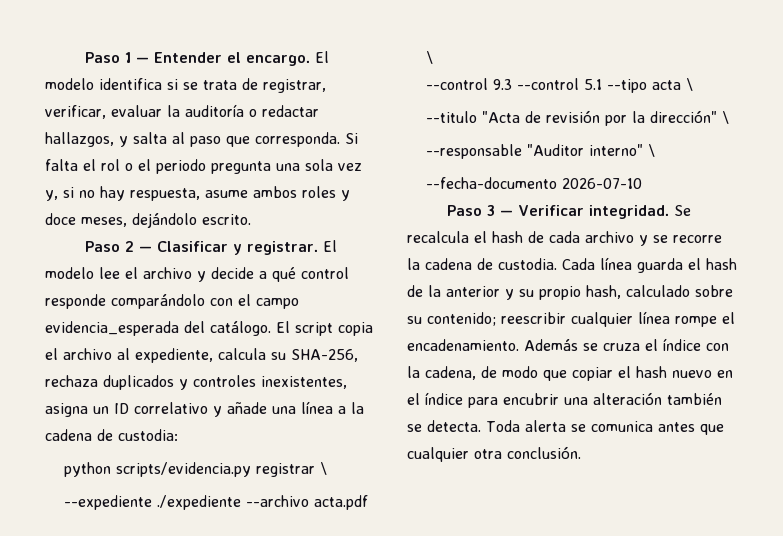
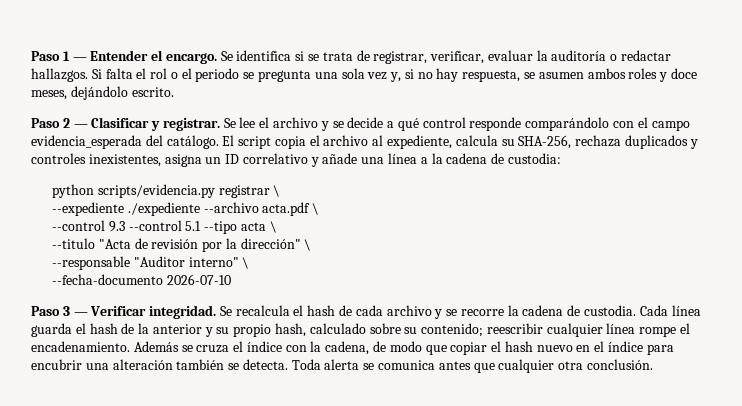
[314,51,329,63] [45,78,94,90] El modelo -> [220,51,233,61] Se
[45,132,340,147] hallazgos, y salta al paso que corresponda. -> [31,68,88,82] hallazgos.
(206, 166) none -> [243,72,255,79] se
[205,190,248,198] asume -> [524,72,584,79] se asumen
[322,240,337,252] [45,267,94,279] El modelo -> [223,118,236,128] Se
(206, 276) none -> [332,121,344,128] se

